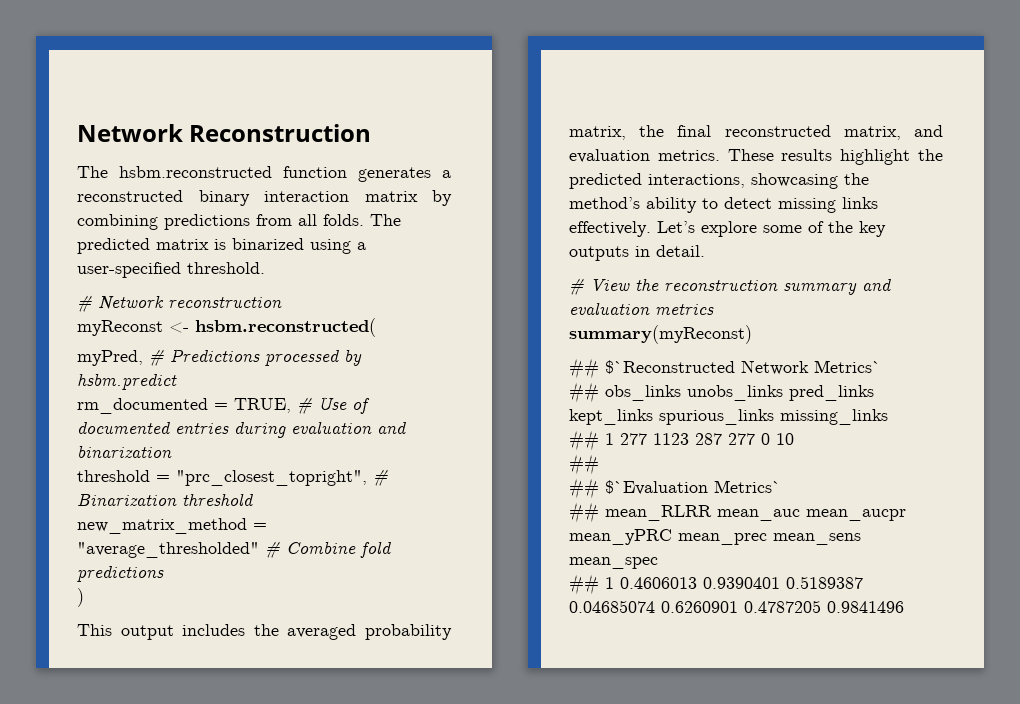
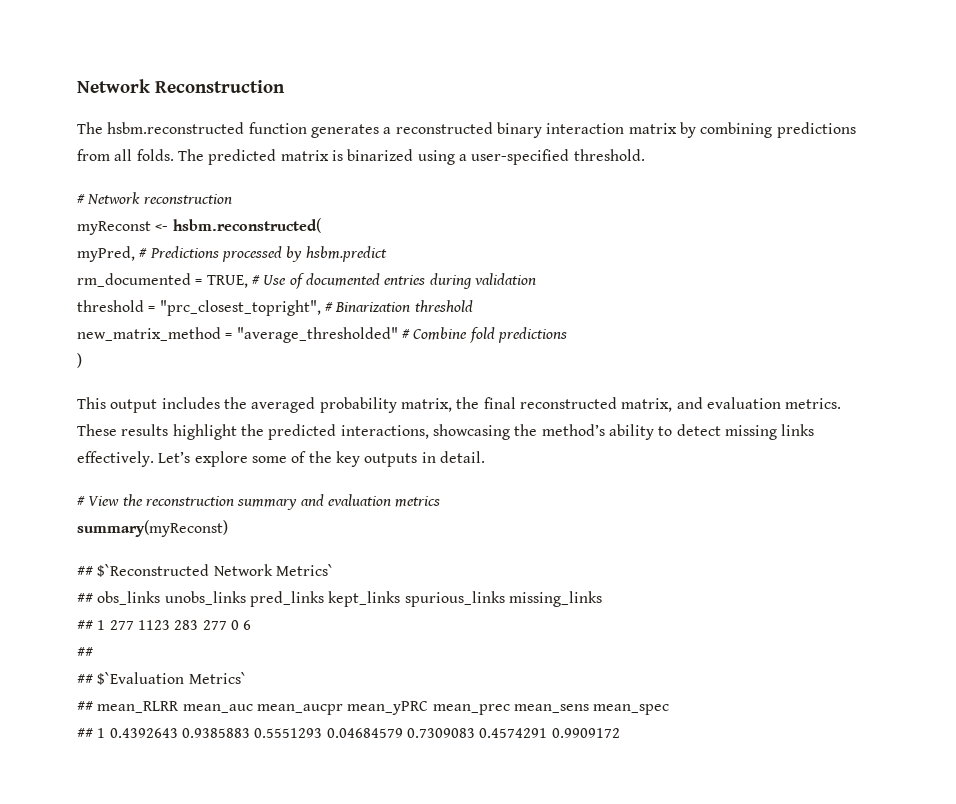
[291,421,407,434] [77,445,172,458] evaluation and binarization -> [474,273,536,285] validation
[695,433,722,445] 287 -> [174,620,199,630] 283
[776,433,794,445] 10 -> [243,620,252,630] 6
[620,576,863,589] [569,600,904,613] 0.4606013 0.9390401 0.5189387 0.04685074 0.6260901 0.4787205 0.9841496 -> [109,728,620,738] 0.4392643 0.9385883 0.5551293 0.04684579 0.7309083 0.4574291 0.9909172

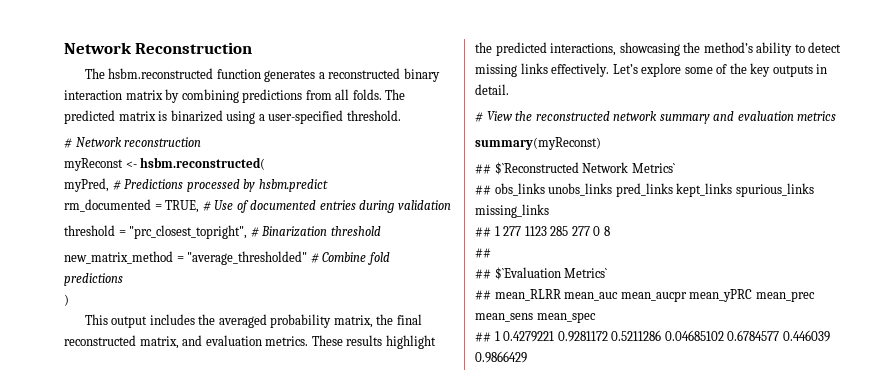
[145,496,234,506] reconstruction -> [535,111,658,121] reconstructed network
[174,620,199,630] 283 -> [550,226,569,236] 285
[243,620,252,630] 6 -> [603,226,610,236] 8
[109,728,620,738] 0.4392643 0.9385883 0.5551293 0.04684579 0.7309083 0.4574291 0.9909172 -> [503,330,830,342] [475,351,527,363] 0.4279221 0.9281172 0.5211286 0.04685102 0.6784577 0.446039 0.9866429

